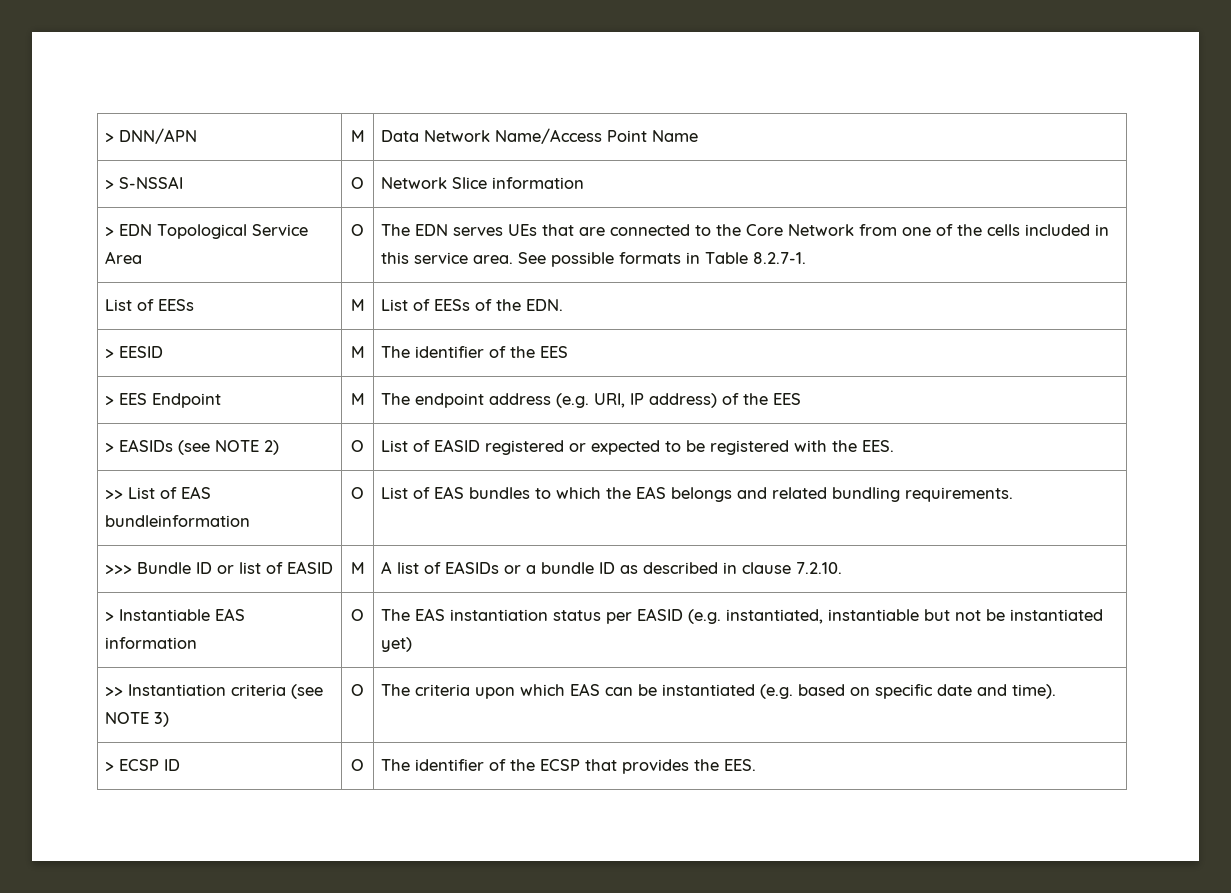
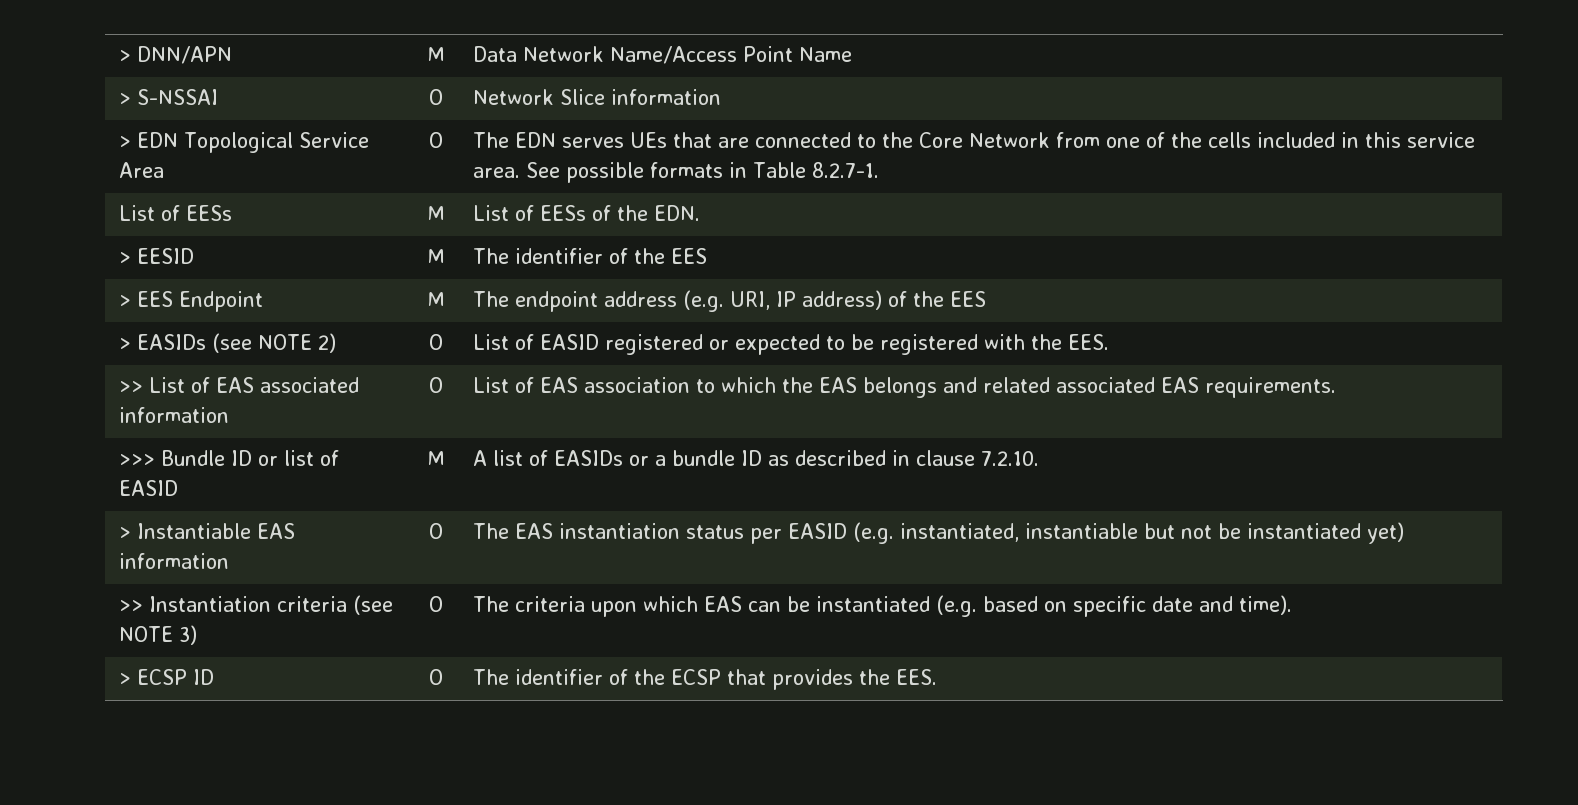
[105,515,251,527] bundleinformation -> [259,377,359,393] [118,407,229,423] associated information
[469,487,531,499] bundles -> [583,377,690,393] association
[832,487,901,502] bundling -> [1055,377,1199,393] associated EAS

